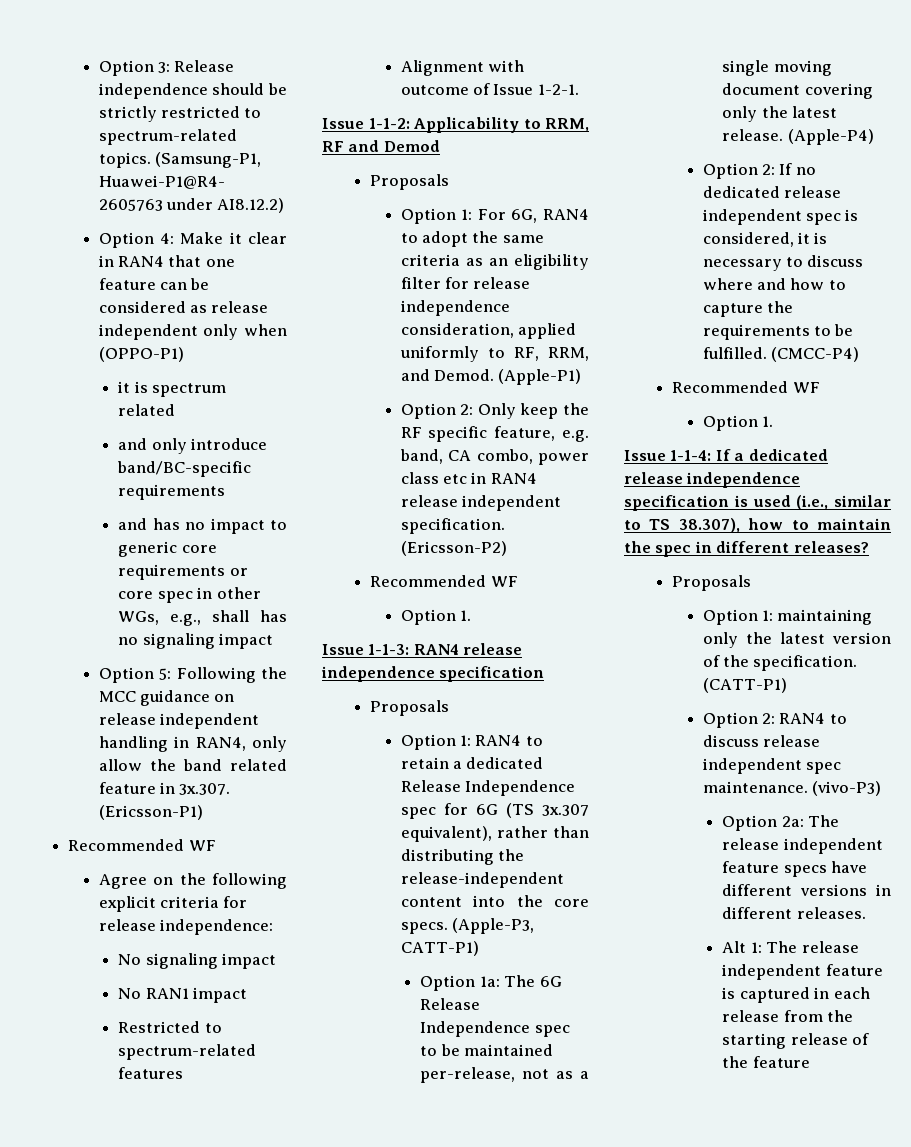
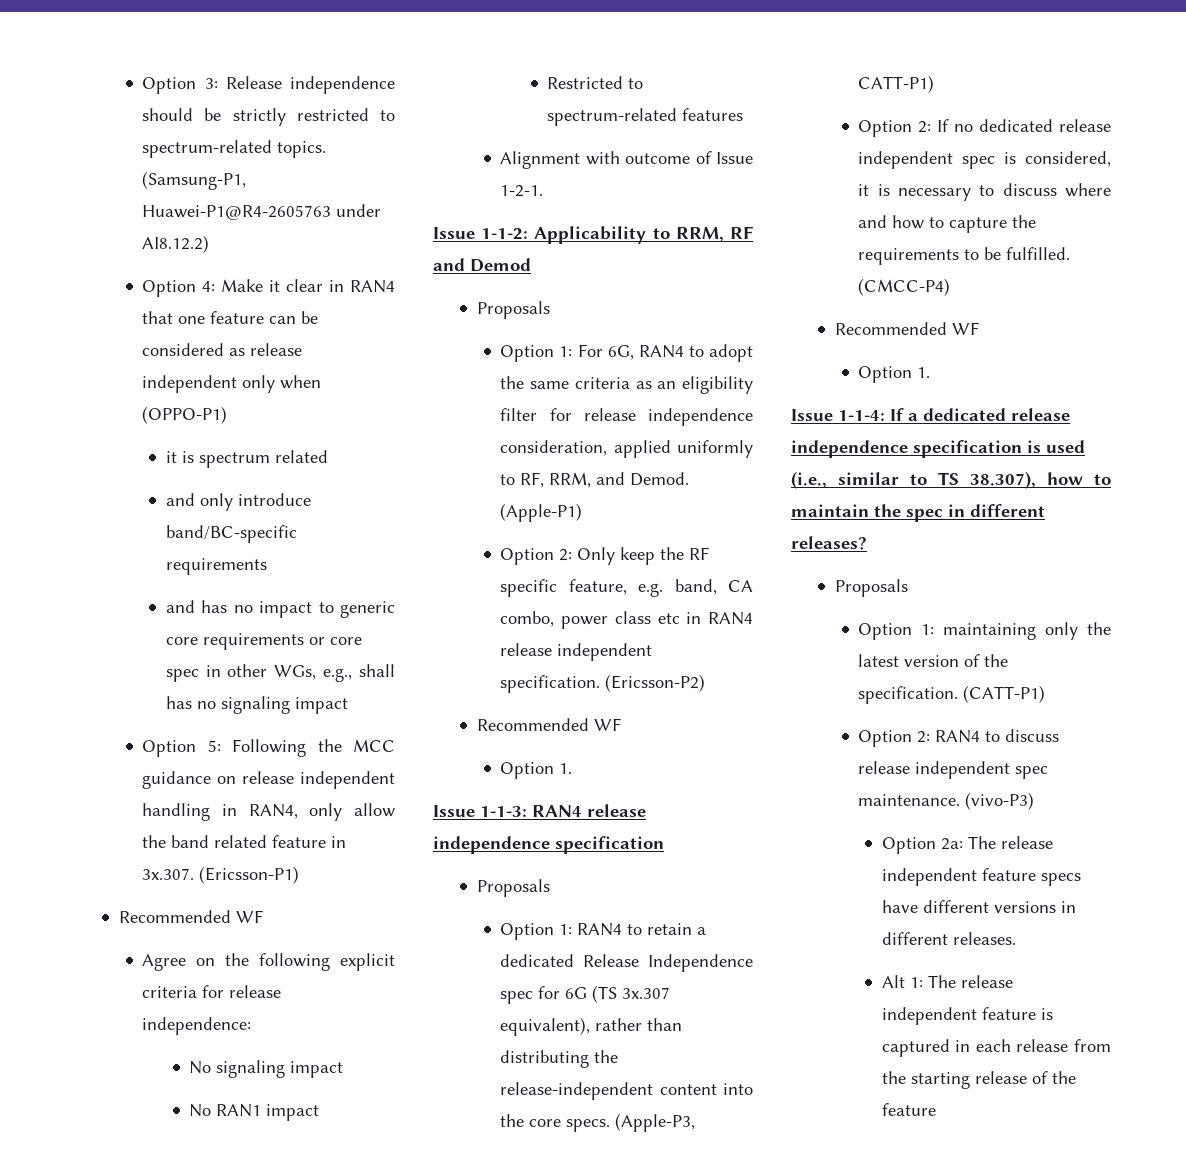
[420,975,562,991] [420,998,481,1010] [420,1021,570,1037] [420,1044,554,1056] [420,1067,589,1083] [722,60,832,76] [722,83,873,99] [722,106,838,122] [722,129,874,145] // Option 1a: The 6G Release Independence spec to be maintained per-release, not as a single moving document covering only the latest release. (Apple-P4) -> (935, 84) none

